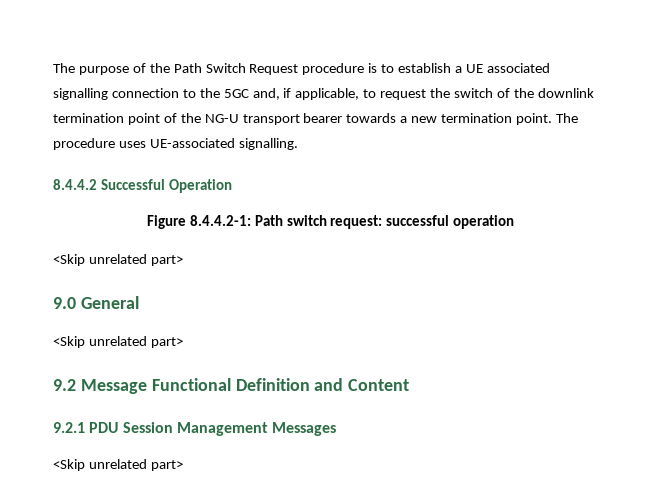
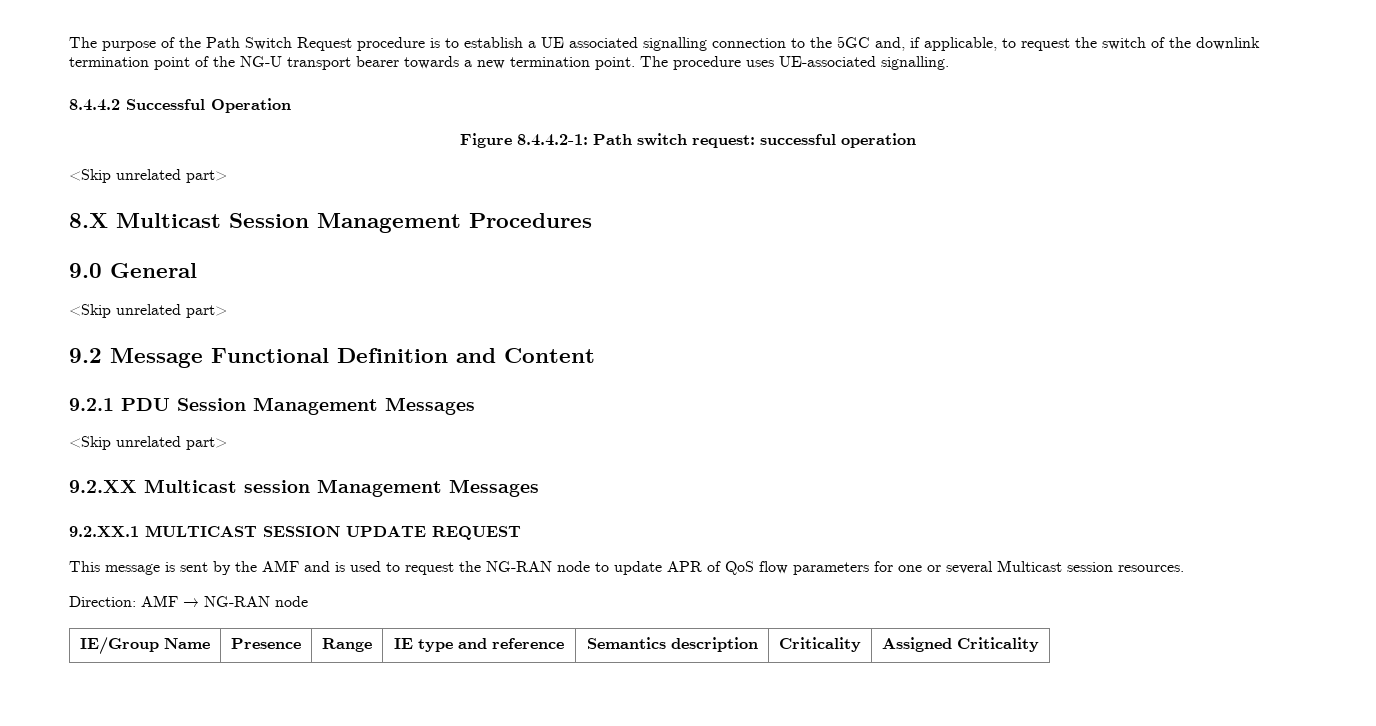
(183, 260) none -> [69,213,592,233] // 8.X Multicast Session Management Procedures
(183, 465) none -> [69,479,539,497] [69,525,521,540] [69,560,1184,575] [69,595,308,607] [80,637,210,655] [231,638,301,649] [322,638,372,652] [393,638,564,652] [586,637,758,652] [779,637,861,652] [882,637,1039,652] // 9.2.XX Multicast session Management Messages // 9.2.XX.1 MULTICAST SESSION UPDATE REQUEST // This message is sent by the AMF and is used to request the NG-RAN node to update APR of QoS flow parameters for one or several Multicast session resources. // Direction: AMF → NG-RAN node // IE/Group Name | Presence | Range | IE type and reference | Semantics description | Criticality | Assigned Criticality

